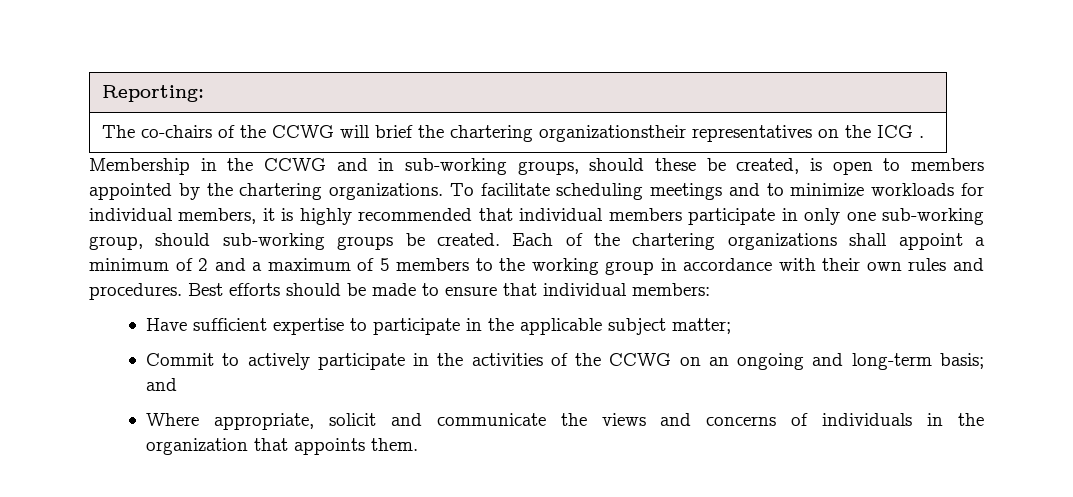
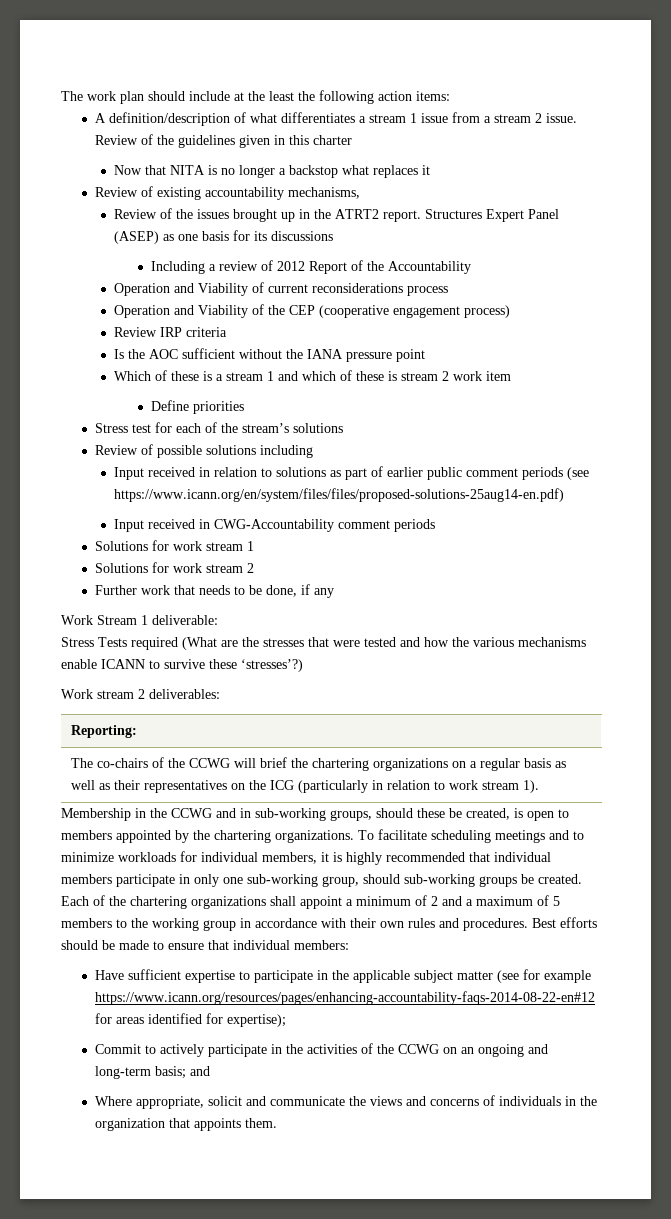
(101, 93) none -> [61,90,450,104] [95,112,578,126] [95,134,353,148] [113,165,430,178] [95,186,361,200] [113,208,559,222] [113,230,333,244] [151,260,472,274] [113,282,448,296] [113,304,510,318] [113,327,227,337] [113,348,425,362] [113,370,511,381] [151,400,245,414] [95,422,344,433] [95,444,314,458] [113,466,589,480] [113,488,564,502] [113,519,435,532] [95,540,255,551] [95,562,255,573] [95,584,335,598] [61,615,218,625] [61,637,586,650] [61,659,303,672] [61,689,220,699] The work plan should include at the least the following action items: // A definition/description of what differentiates a stream 1 issue from a stream 2 issue. Review of the guidelines given in this charter // Now that NITA is no longer a backstop what replaces it // Review of existing accountability mechanisms, // Review of the issues brought up in the ATRT2 report. Structures Expert Panel (ASEP) as one basis for its discussions // Including a review of 2012 Report of the Accountability // Operation and Viability of current reconsiderations process // Operation and Viability of the CEP (cooperative engagement process) // Review IRP criteria // Is the AOC sufficient without the IANA pressure point // Which of these is a stream 1 and which of these is stream 2 work item // Define priorities // Stress test for each of the stream’s solutions // Review of possible solutions including // Input received in relation to solutions as part of earlier public comment periods (see https://www.icann.org/en/system/files/files/proposed-solutions-25aug14-en.pdf) // Input received in CWG-Accountability comment periods // Solutions for work stream 1 // Solutions for work stream 2 // Further work that needs to be done, if any // Work Stream 1 deliverable: // Stress Tests required (What are the stresses that were tested and how the various mechanisms enable ICANN to survive these ‘stresses’?) // Work stream 2 deliverables: //
[538,125,924,142] organizationstheir representatives on the ICG . -> [373,758,567,771] [71,780,540,793] organizations on a regular basis as well as their representatives on the ICG (particularly in relation to work stream 1).
[672,318,732,334] matter; -> [457,969,592,983] [95,991,596,1005] [95,1013,287,1027] matter (see for example https://www.icann.org/resources/pages/enhancing-accountability-faqs-2014-08-22-en#12 for areas identified for expertise);

